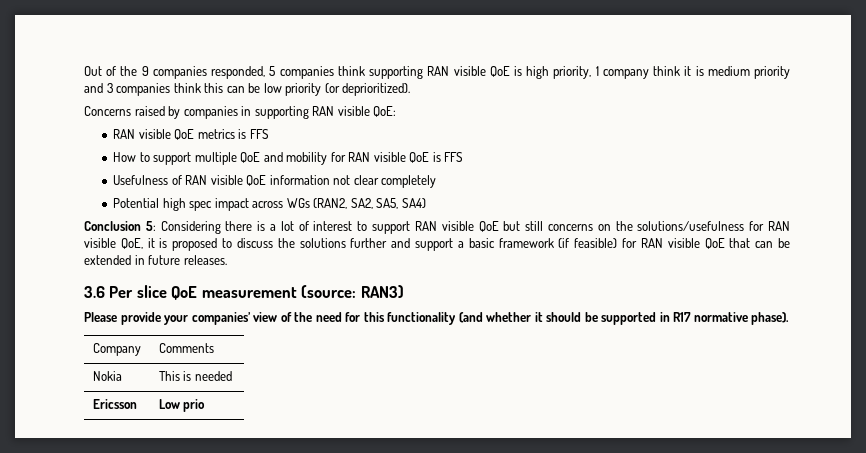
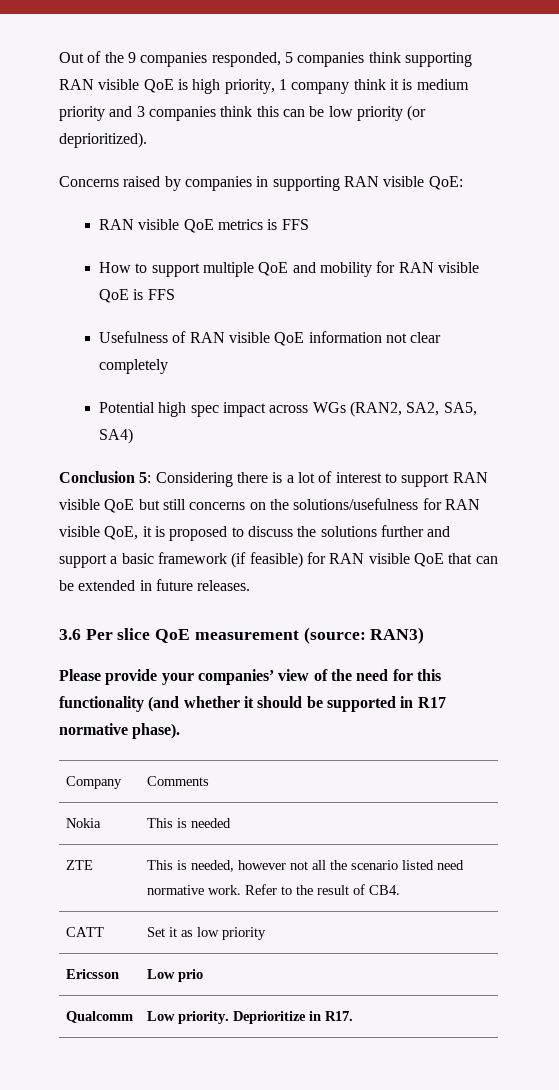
[92,399,137,409] [158,399,206,412] Ericsson | Low prio -> [65,860,93,870] [146,860,464,872] [146,884,400,895] [65,927,104,937] [146,927,266,940] [65,969,119,979] [146,969,203,982] [65,1011,133,1023] [146,1011,353,1024] ZTE | This is needed, however not all the scenario listed need normative work. Refer to the result of CB4. // CATT | Set it as low priority // Ericsson | Low prio // Qualcomm | Low priority. Deprioritize in R17.

